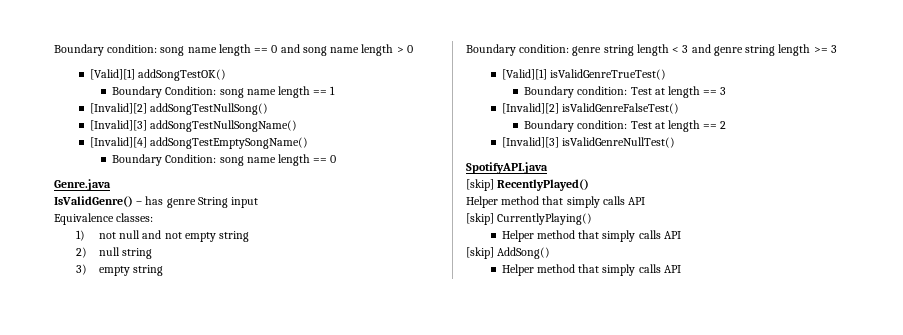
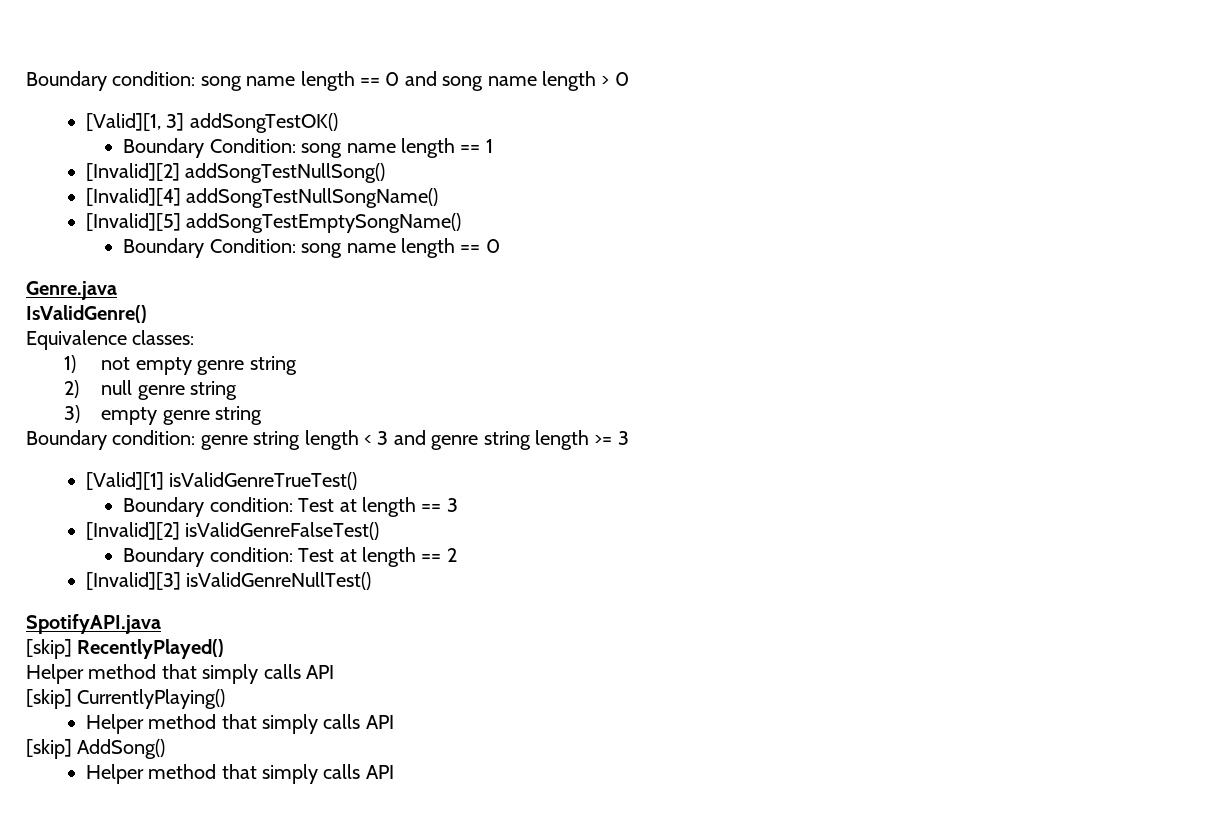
[89,69,135,80] [Valid][1] -> [85,113,185,131] [Valid][1, 3]
[89,120,147,131] [Invalid][3] -> [85,188,181,206] [Invalid][4]
[89,137,147,148] [Invalid][4] -> [85,213,181,231] [Invalid][5]
[136,196,259,208] – has genre String input -> (147, 314) none
[119,230,216,242] null and not empty -> [135,357,245,375] empty genre
(120, 251) none -> [137,385,185,400] genre
(130, 271) none -> [162,410,210,425] genre

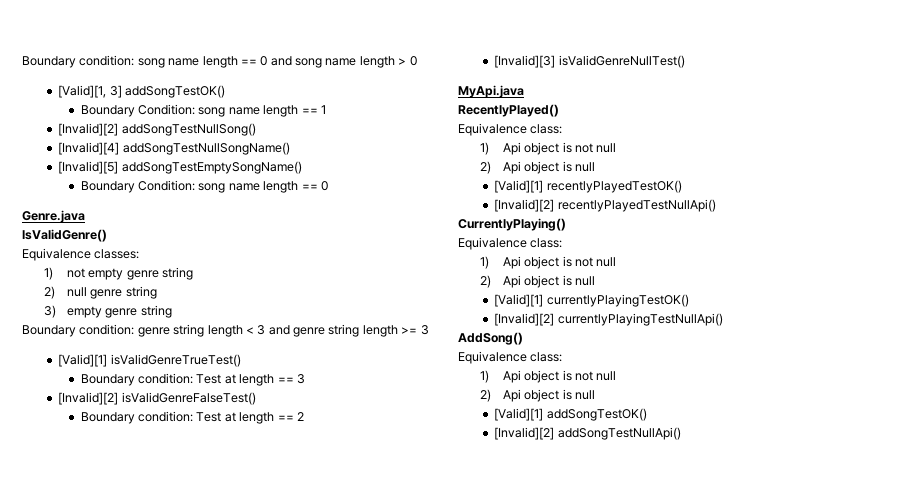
[26,614,161,634] [26,639,72,659] SpotifyAPI.java // [skip] -> [458,85,524,98] MyApi.java //
[26,664,334,684] [26,689,226,709] [85,714,394,734] [26,739,166,759] [85,764,394,784] Helper method that simply calls API // [skip] CurrentlyPlaying() // Helper method that simply calls API // [skip] AddSong() // Helper method that simply calls API -> [458,123,563,136] [480,142,617,155] [480,161,596,174] [494,180,682,193] [494,199,716,212] [458,218,566,231] [458,237,563,250] [480,256,617,269] [480,275,596,288] [494,294,689,307] [494,313,723,326] [458,332,523,345] [458,351,563,364] [480,370,617,383] [480,389,596,402] [494,408,647,421] [494,427,681,440] Equivalence class: // 1) Api object is not null // 2) Api object is null // [Valid][1] recentlyPlayedTestOK() // [Invalid][2] recentlyPlayedTestNullApi() // CurrentlyPlaying() // Equivalence class: // 1) Api object is not null // 2) Api object is null // [Valid][1] currentlyPlayingTestOK() // [Invalid][2] currentlyPlayingTestNullApi() // AddSong() // Equivalence class: // 1) Api object is not null // 2) Api object is null // [Valid][1] addSongTestOK() // [Invalid][2] addSongTestNullApi()

